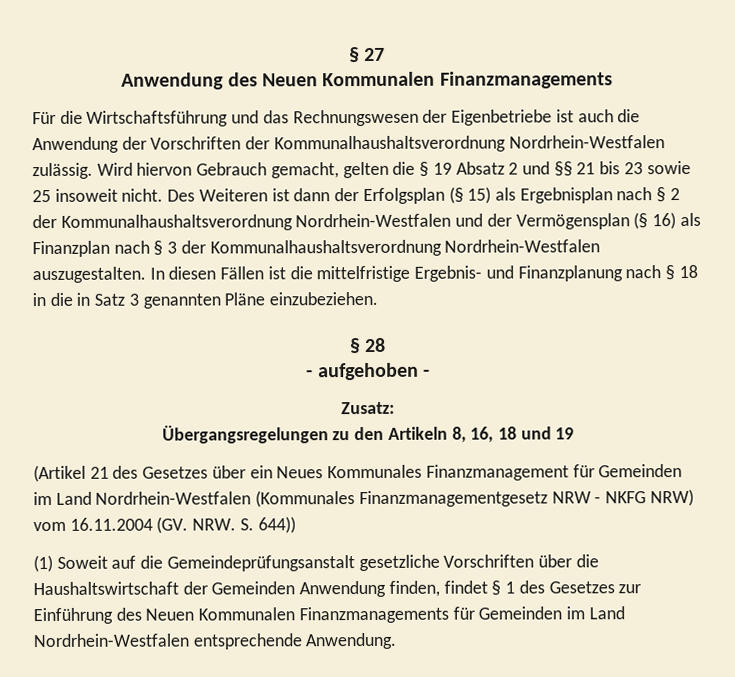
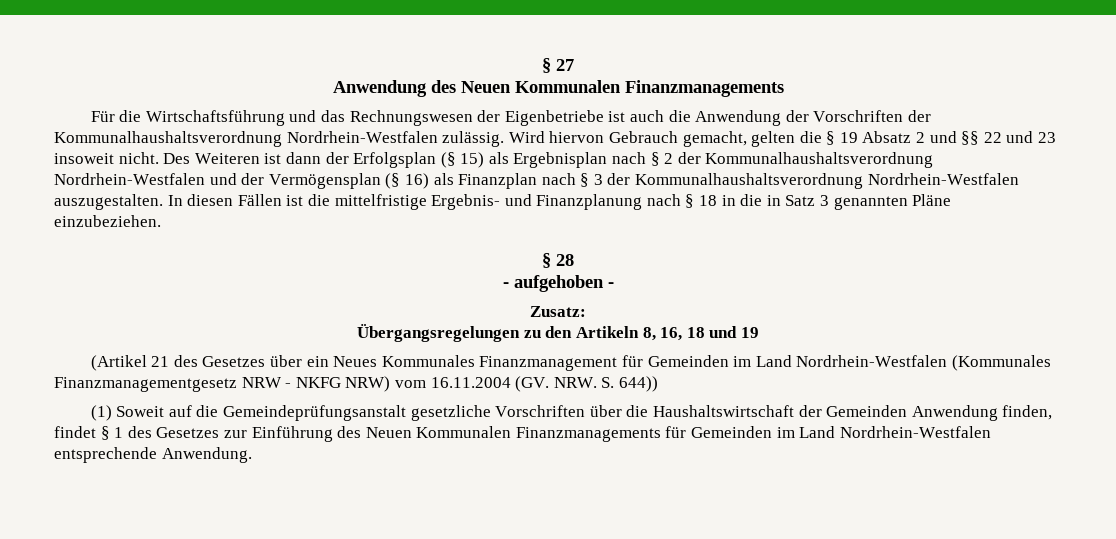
[576,160,691,175] [32,189,51,203] 21 bis 23 sowie 25 -> [983,131,1057,143] 22 und 23

